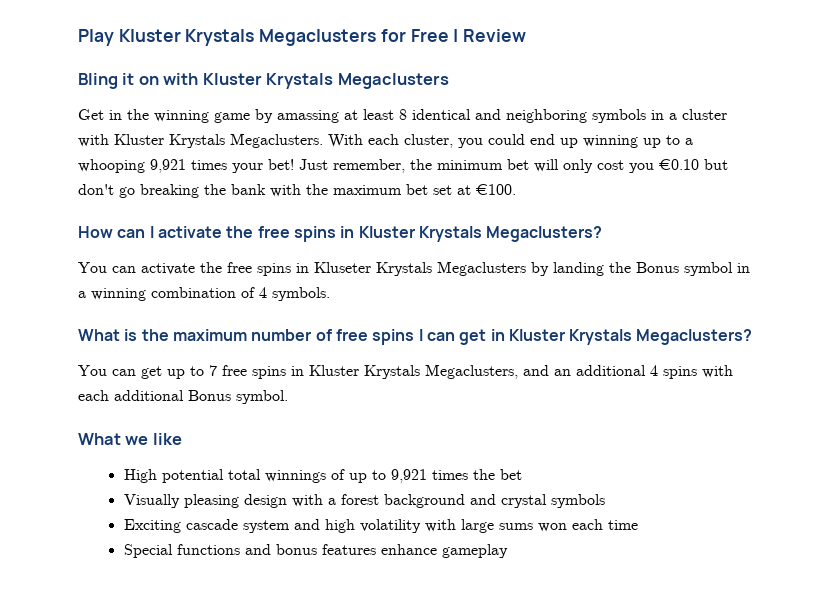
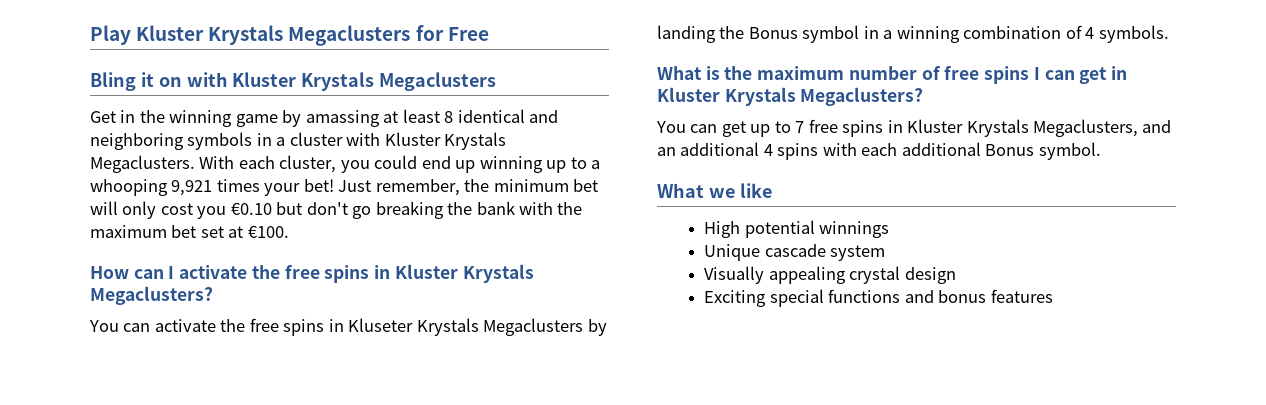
[453,29,527,42] | Review -> (489, 34) none
[227,469,261,480] total -> (815, 229) none
[330,469,522,483] of up to 9,921 times the bet -> [704,244,886,261] // Unique cascade system
[183,494,239,508] pleasing -> [768,266,901,284] appealing crystal
[291,494,605,508] [123,519,638,533] [123,544,173,558] with a forest background and crystal symbols // Exciting cascade system and high volatility with large sums won each time // Special -> [704,289,824,307] // Exciting special
[380,544,508,558] enhance gameplay -> (1053, 296) none

